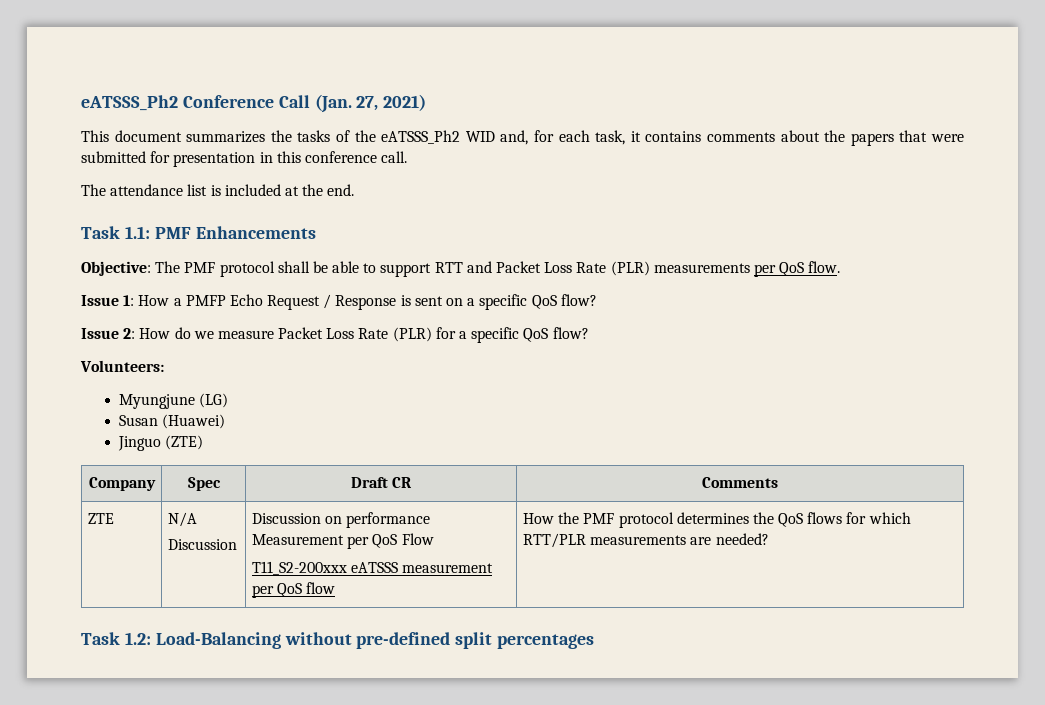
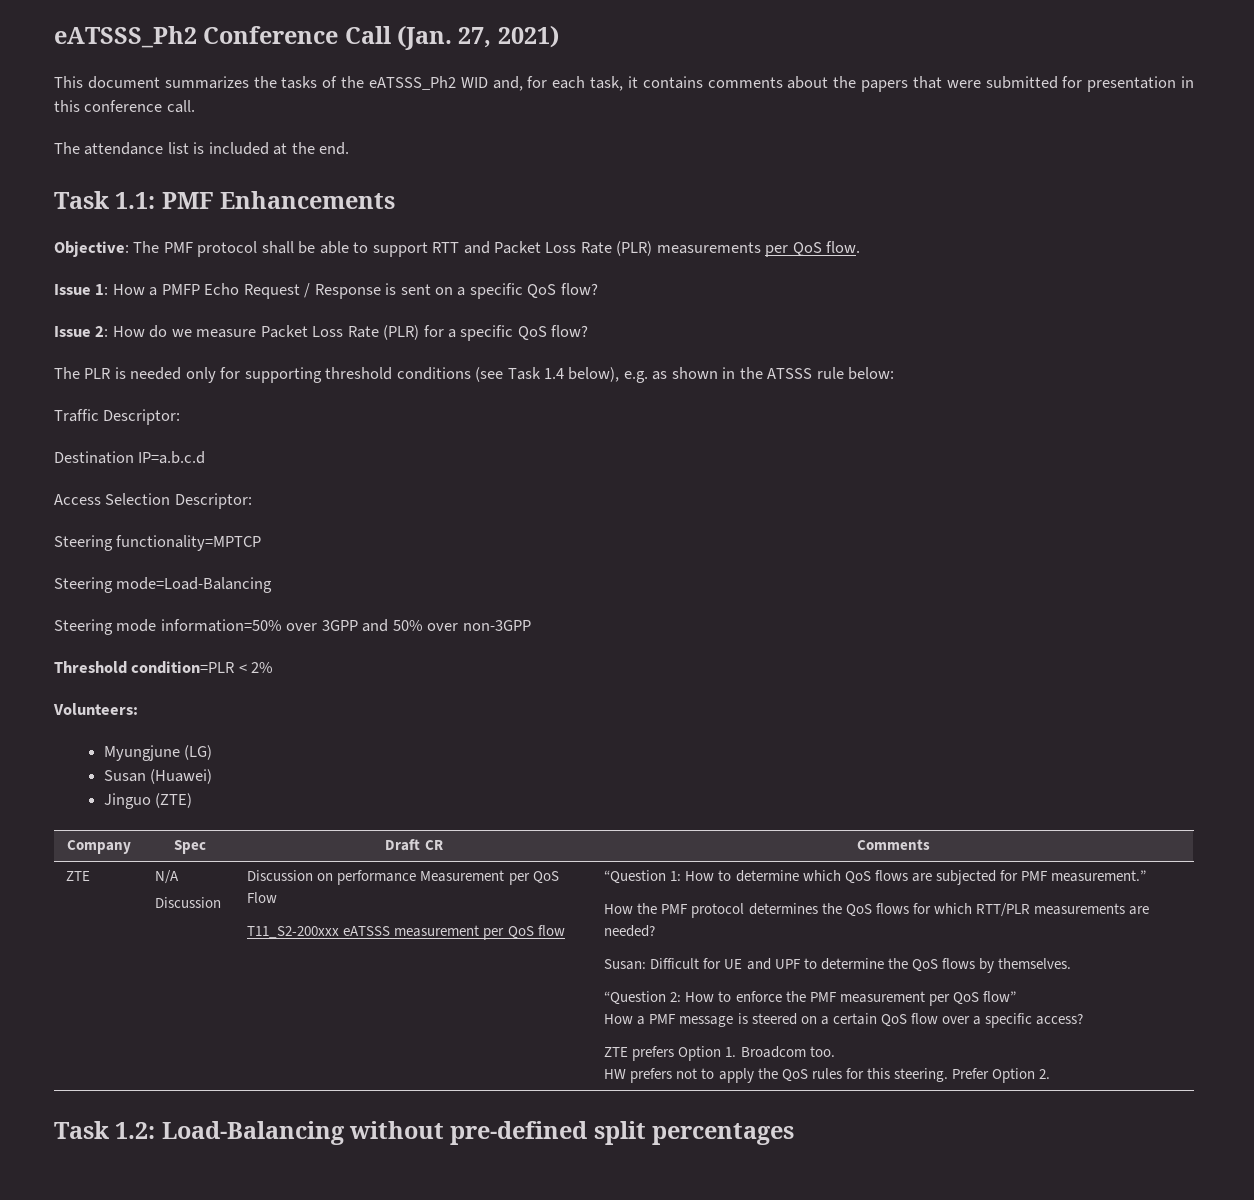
(589, 333) none -> [54,367,895,383] [54,409,181,425] [54,451,206,464] [54,493,252,509] [54,535,262,551] [54,577,273,593] [54,619,531,635] [54,661,274,674] // The PLR is needed only for supporting threshold conditions (see Task 1.4 below), e.g. as shown in the ATSSS rule below: // Traffic Descriptor: // Destination IP=a.b.c.d // Access Selection Descriptor: // Steering functionality=MPTCP // Steering mode=Load-Balancing // Steering mode information=50% over 3GPP and 50% over non-3GPP // Threshold condition=PLR < 2%
(336, 588) none -> [604,870,1146,885] “Question 1: How to determine which QoS flows are subjected for PMF measurement.” //
(769, 539) none -> [604,958,1071,973] [604,991,1016,1006] [604,1013,1084,1028] [604,1046,835,1061] [604,1068,1050,1083] // Susan: Difficult for UE and UPF to determine the QoS flows by themselves. // “Question 2: How to enforce the PMF measurement per QoS flow” // How a PMF message is steered on a certain QoS flow over a specific access? // ZTE prefers Option 1. Broadcom too. // HW prefers not to apply the QoS rules for this steering. Prefer Option 2.

